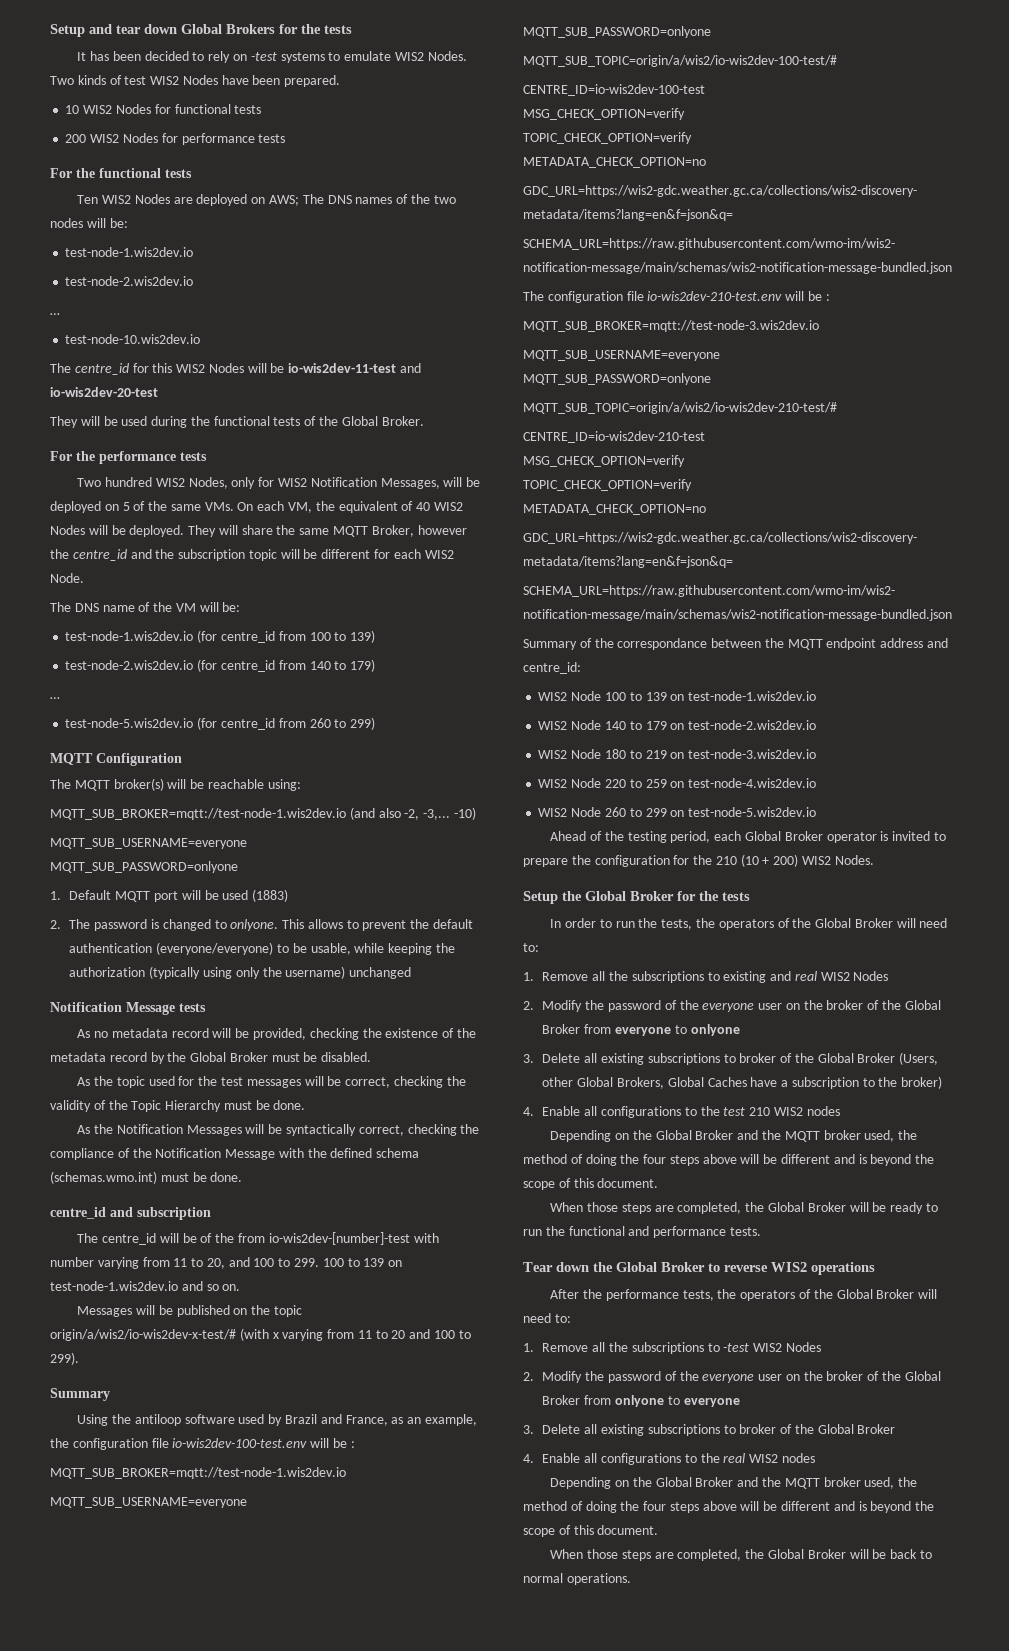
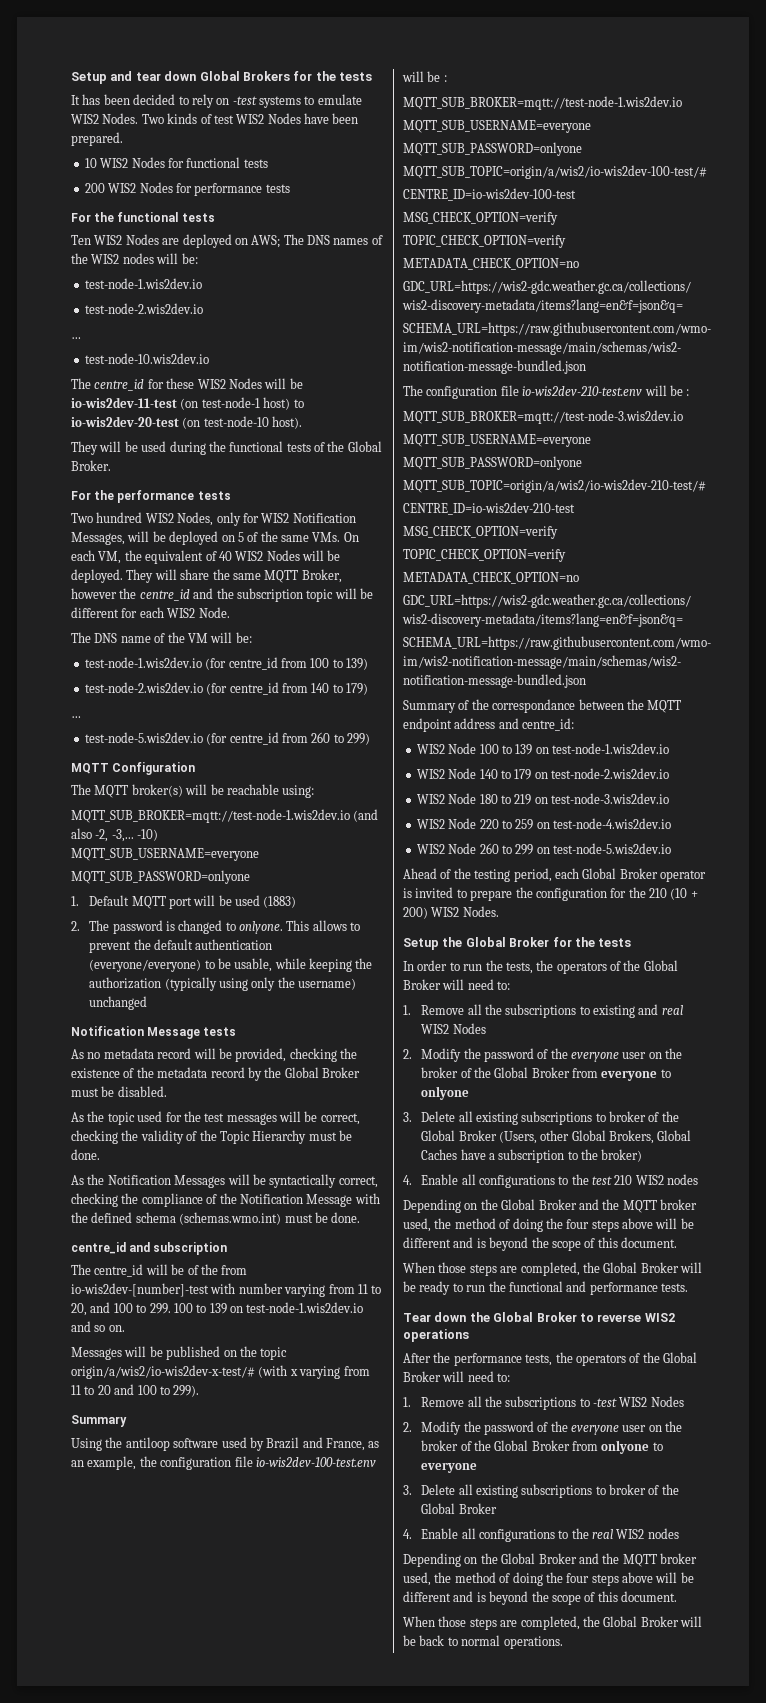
[433,195,456,204] two -> [91,254,120,264] WIS2
[152,363,173,373] this -> [166,378,195,389] these
[400,363,422,373] [50,387,158,397] and io-wis2dev-20-test -> [180,397,304,410] [71,416,303,429] (on test-node-1 host) to io-wis2dev-20-test (on test-node-10 host).

